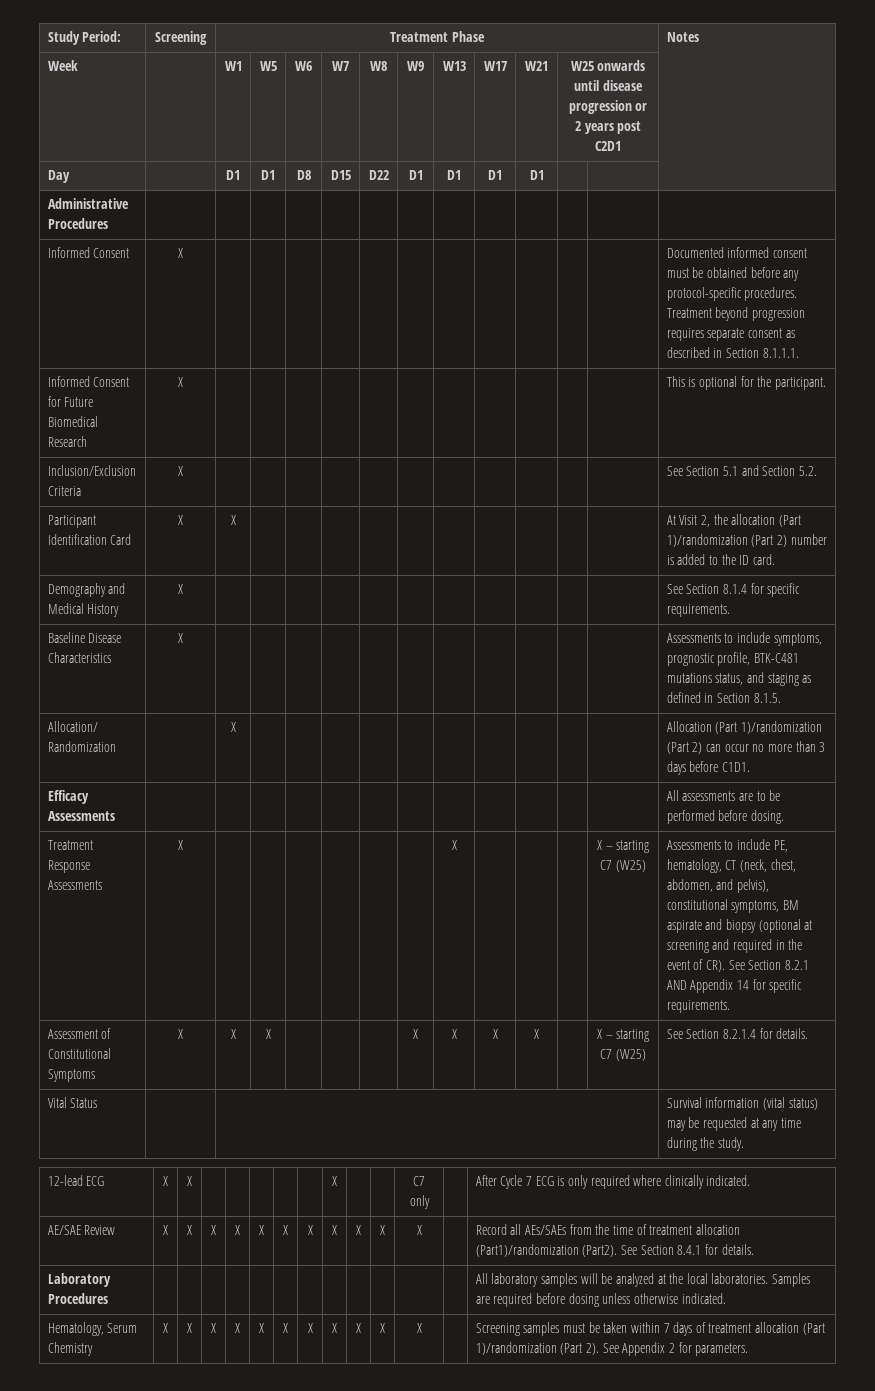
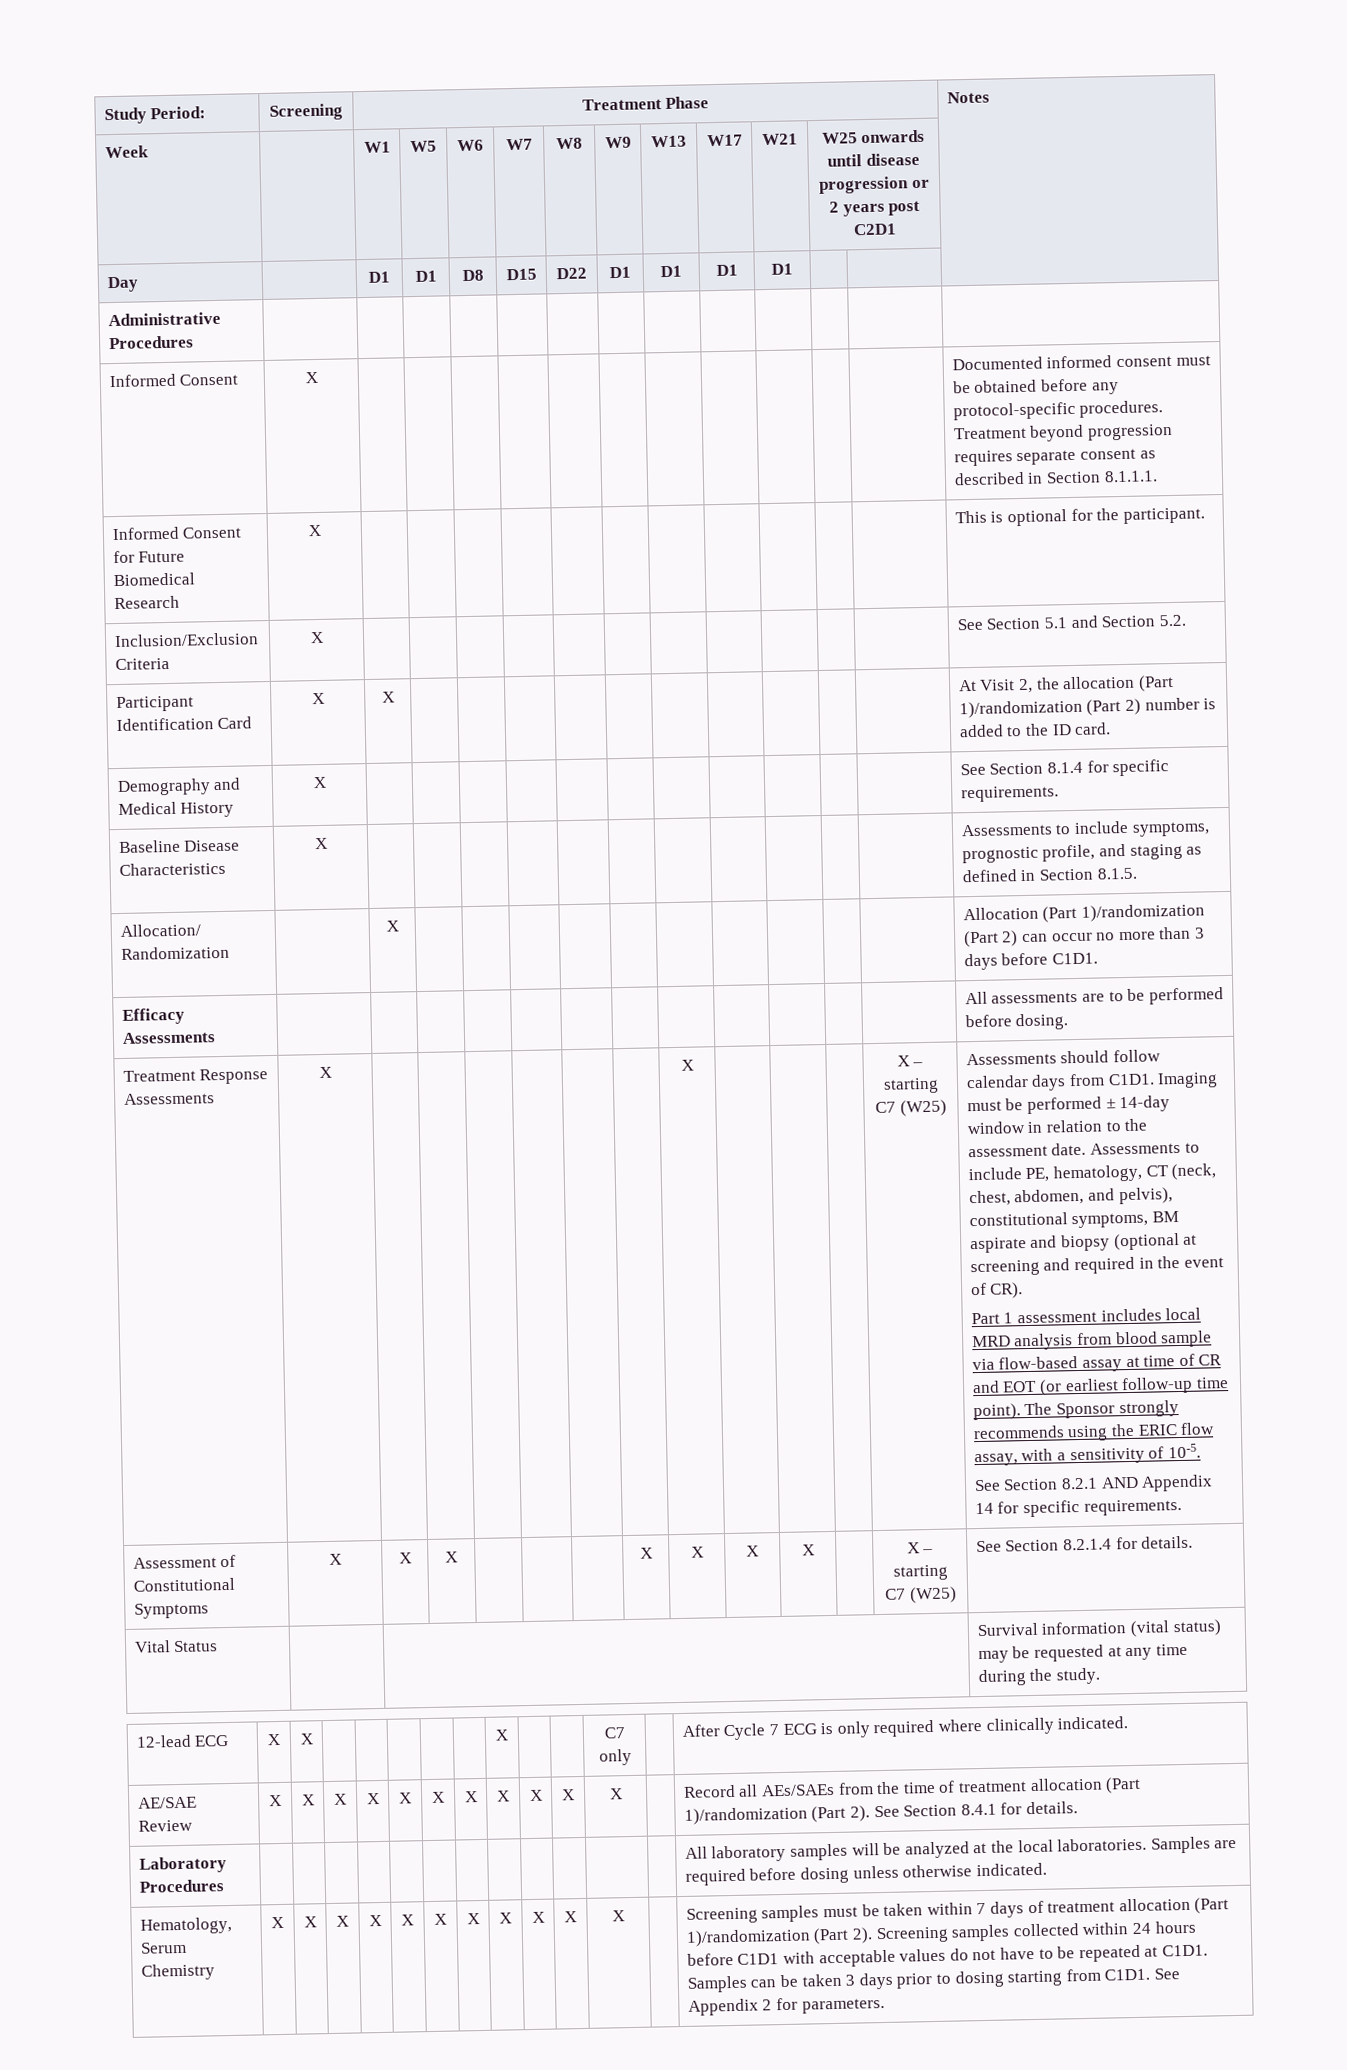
[753,653,799,663] [666,673,744,685] BTK-C481 mutations status, -> (1096, 853) none
(721, 845) none -> [1060,1049,1161,1064] [965,1072,1219,1091] [966,1095,1171,1114] [966,1118,1148,1135] [967,1141,1181,1158] should follow calendar days from C1D1. Imaging must be performed ± 14-day window in relation to the assessment date. Assessments
(725, 966) none -> [970,1307,1202,1325] [971,1330,1213,1351] [971,1353,1223,1372] [971,1376,1229,1396] [972,1400,1179,1421] [972,1422,1216,1442] [973,1443,1201,1467] // Part 1 assessment includes local MRD analysis from blood sample via flow-based assay at time of CR and EOT (or earliest follow-up time point). The Sponsor strongly recommends using the ERIC flow assay, with a sensitivity of 10-5. //
[475,1244,618,1257] (Part1)/randomization (Part2). -> [1105,1776,1142,1794] [683,1805,870,1825] (Part 1)/randomization (Part 2).
(599, 1349) none -> [875,1920,1196,1944] [686,1944,1208,1968] [686,1968,1151,1993] Screening samples collected within 24 hours before C1D1 with acceptable values do not have to be repeated at C1D1. Samples can be taken 3 days prior to dosing starting from C1D1.

